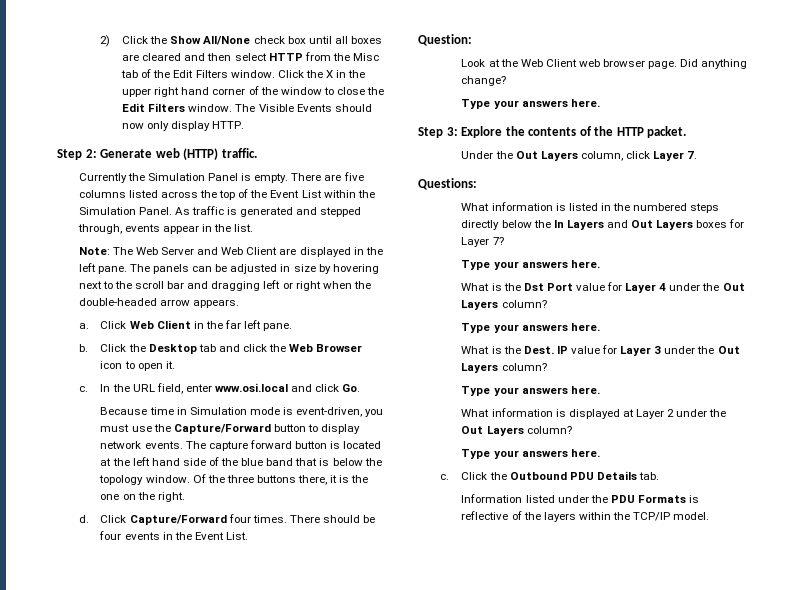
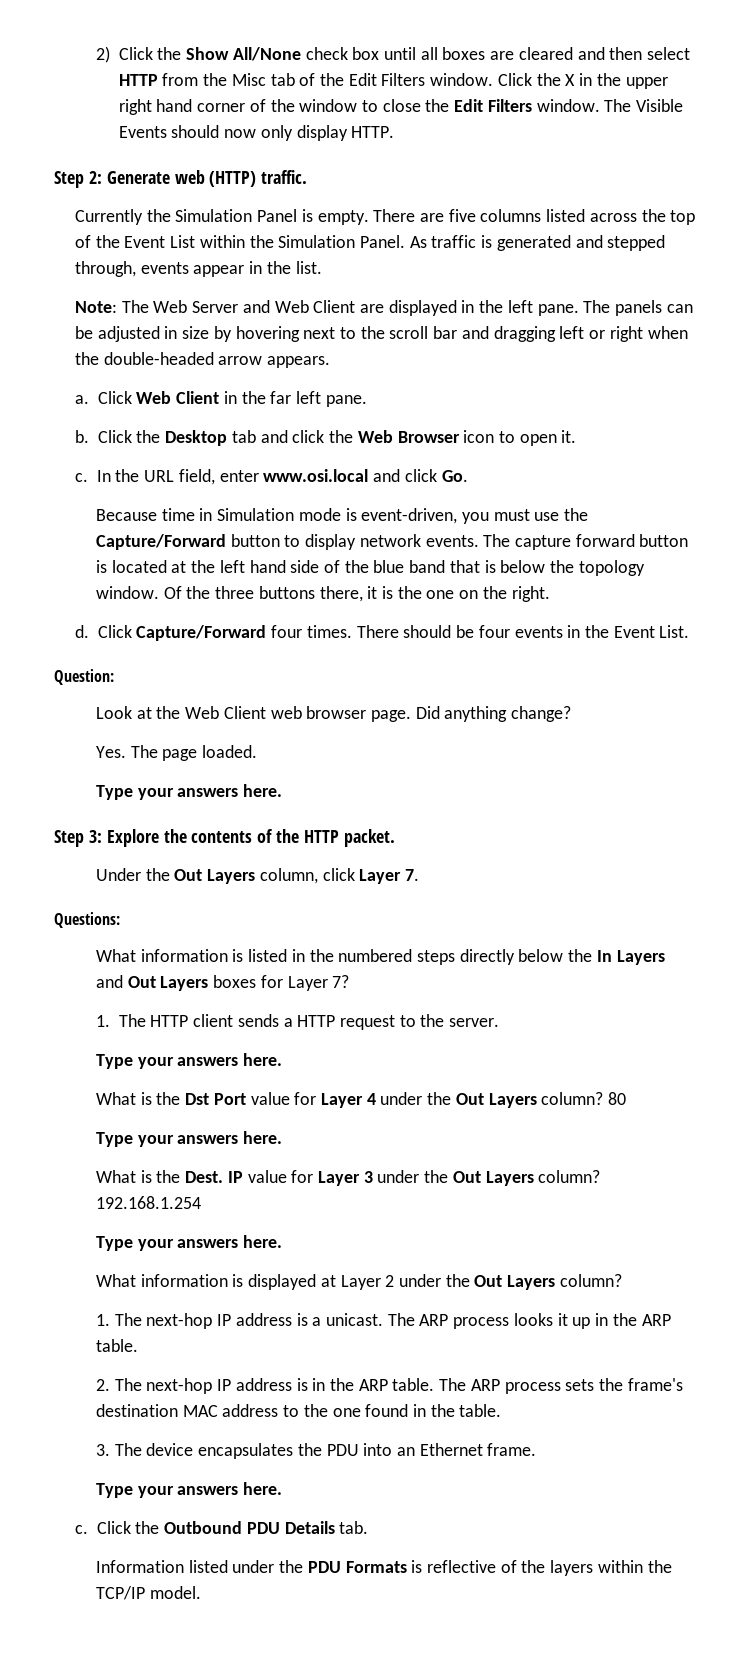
(507, 81) none -> [95,745,258,761] // Yes. The page loaded.
(504, 241) none -> [95,1014,500,1030] // 1. The HTTP client sends a HTTP request to the server.
(547, 304) none -> [608,1092,627,1105] 80
(547, 367) none -> [95,1196,201,1209] 192.168.1.254
(572, 430) none -> [95,1313,671,1329] [95,1339,138,1352] [95,1378,683,1394] [95,1404,502,1417] [95,1443,537,1459] // 1. The next-hop IP address is a unicast. The ARP process looks it up in the ARP table. // 2. The next-hop IP address is in the ARP table. The ARP process sets the frame's destination MAC address to the one found in the table. // 3. The device encapsulates the PDU into an Ethernet frame.

